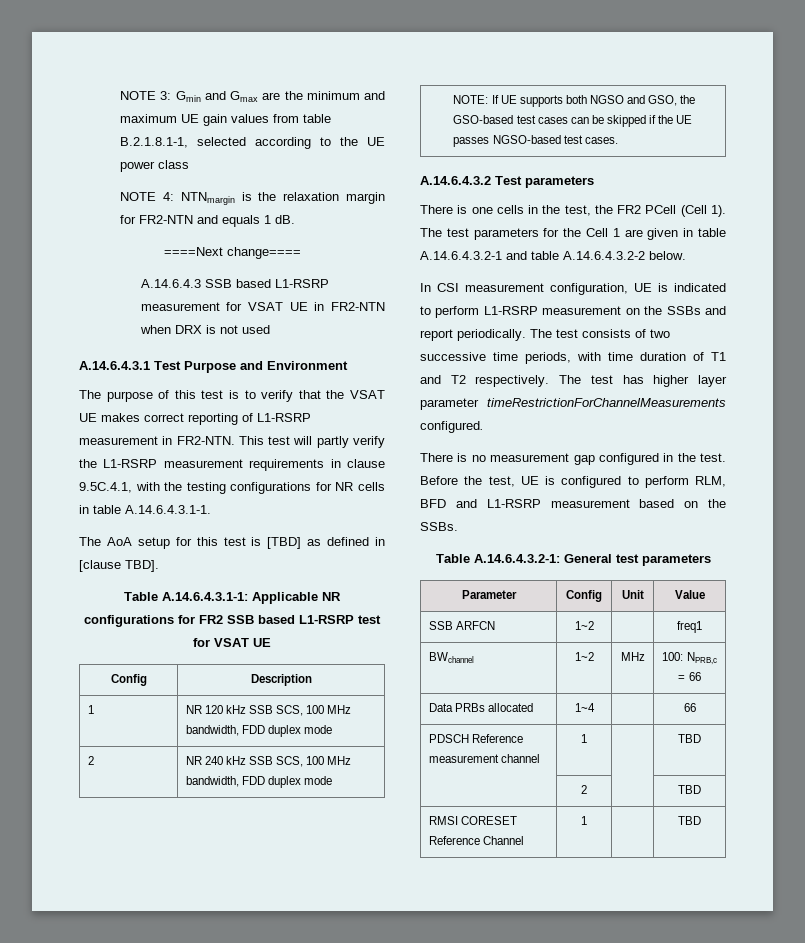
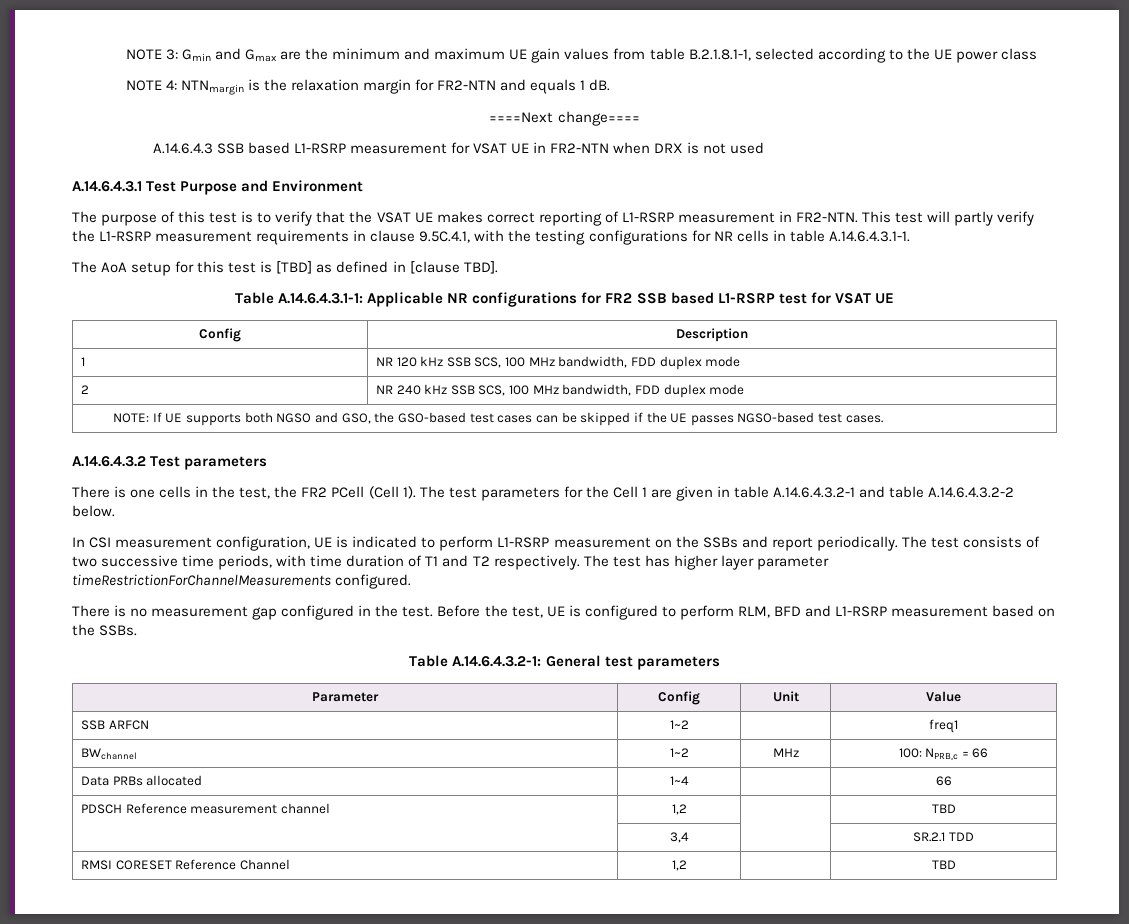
[581,734,587,743] 1 -> [671,804,687,815] 1,2
[581,785,587,794] [678,785,701,794] 2 | | TBD -> [669,832,689,843] [913,832,974,842] 3,4 | | SR.2.1 TDD
[581,816,587,825] 1 -> [671,860,687,871] 1,2

